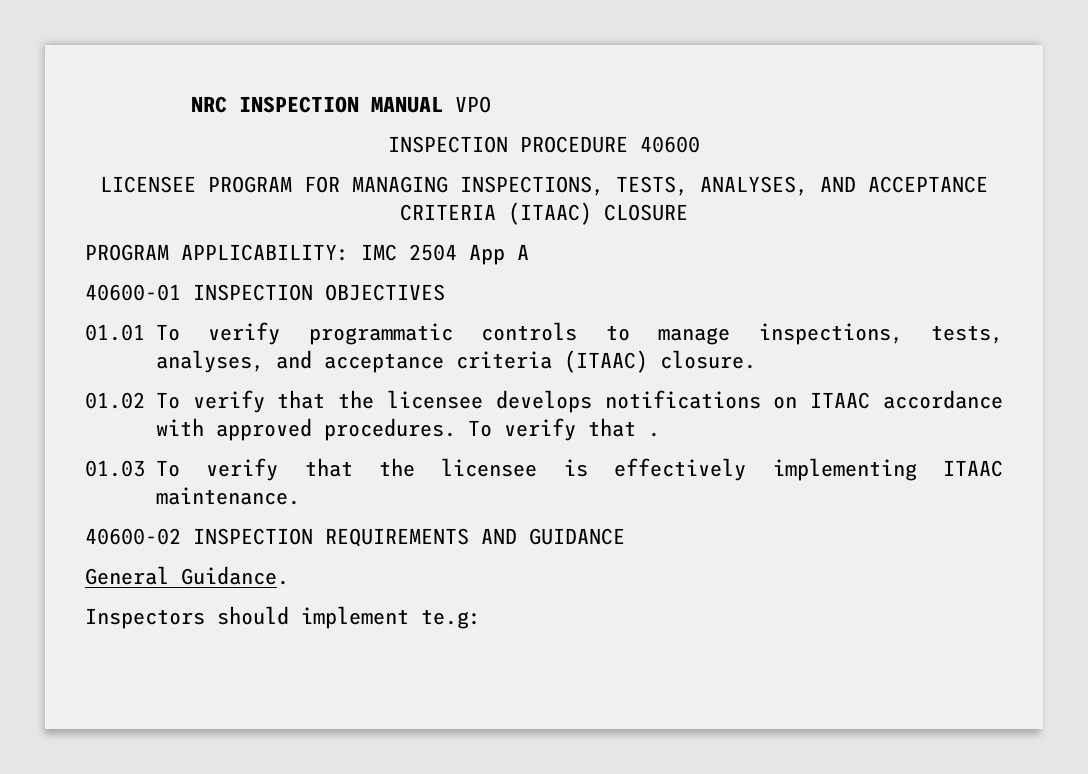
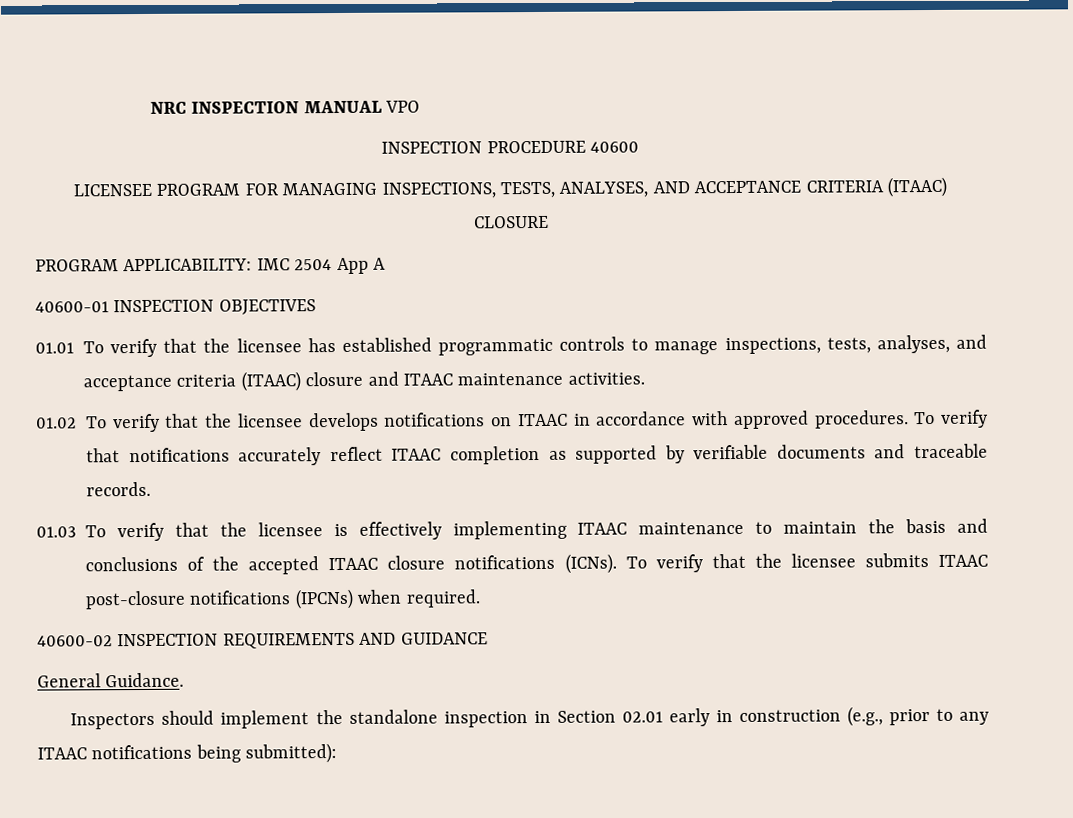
(281, 333) none -> [163,337,432,353] that the licensee has established
[659,350,756,369] closure. -> [305,371,645,387] closure and ITAAC maintenance activities.
(871, 400) none -> [573,413,591,426] in
[647,432,660,437] . -> [128,443,989,466] [86,481,151,497] notifications accurately reflect ITAAC completion as supported by verifiable documents and traceable records.
[155,487,300,505] maintenance. -> [638,518,989,535] [85,553,988,575] [85,588,481,610] maintenance to maintain the basis and conclusions of the accepted ITAAC closure notifications (ICNs). To verify that the licensee submits ITAAC post-closure notifications (IPCNs) when required.
[421,609,481,629] te.g: -> [315,706,990,728] [37,743,338,764] the standalone inspection in Section 02.01 early in construction (e.g., prior to any ITAAC notifications being submitted):

